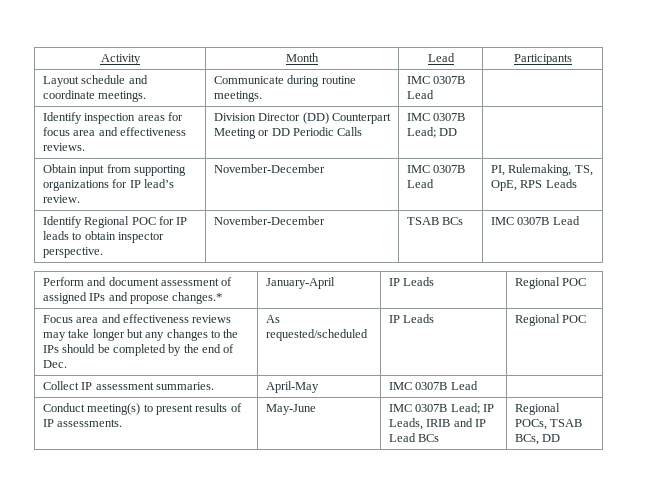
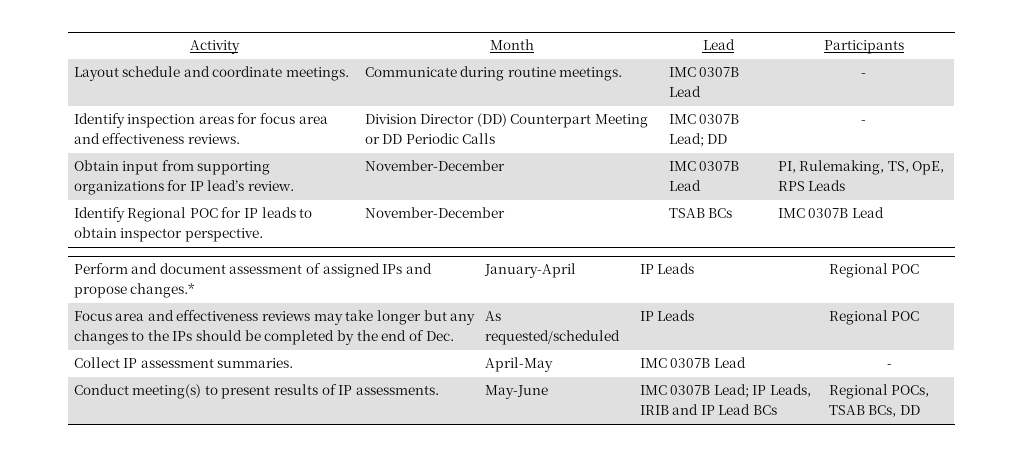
(434, 94) none -> [861,73,866,77] -
(458, 132) none -> [861,120,866,124] -
(478, 385) none -> [886,364,892,368] -

